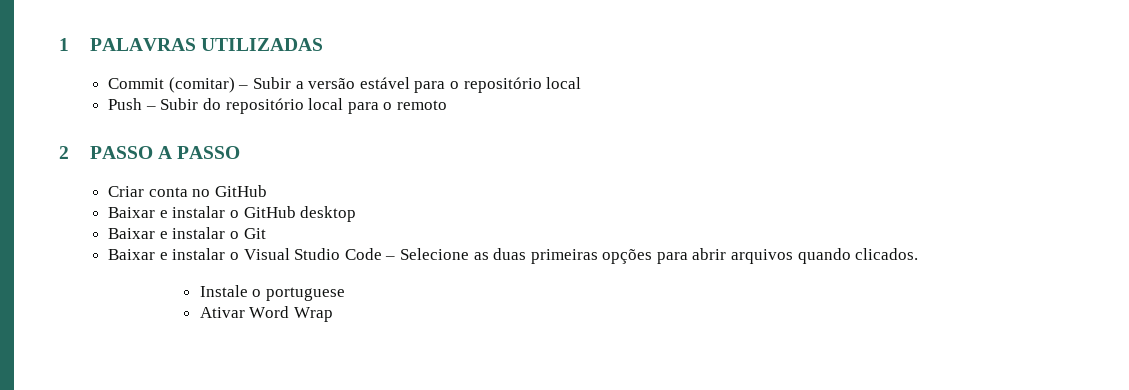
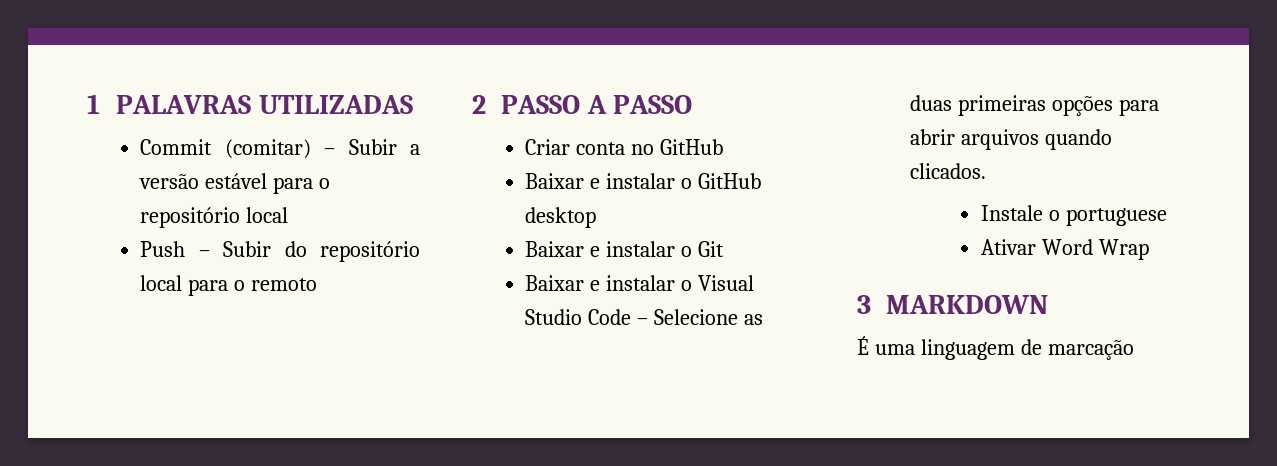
(333, 314) none -> [857,295,1049,314] [857,336,1134,360] // 3 MARKDOWN // É uma linguagem de marcação

